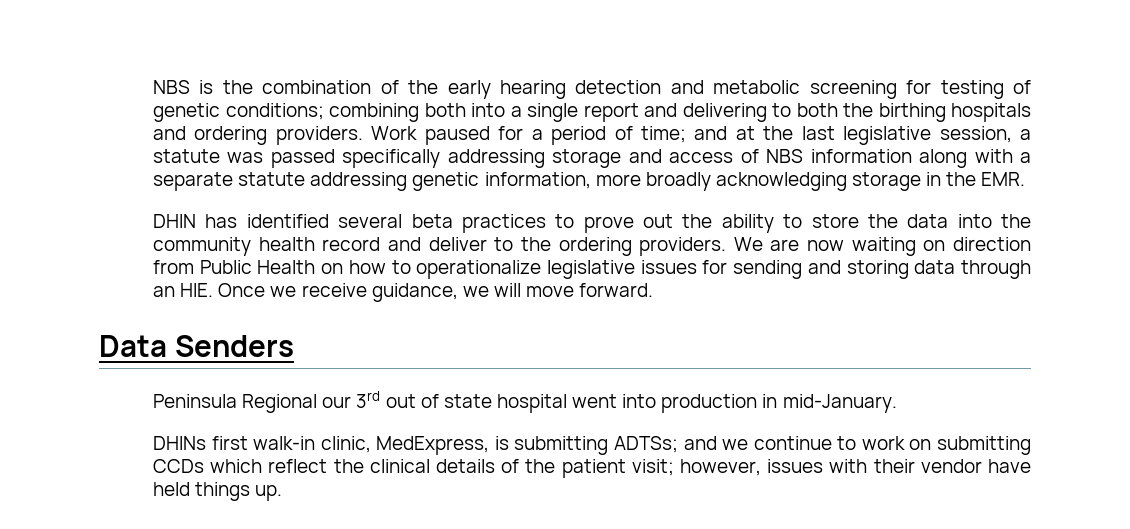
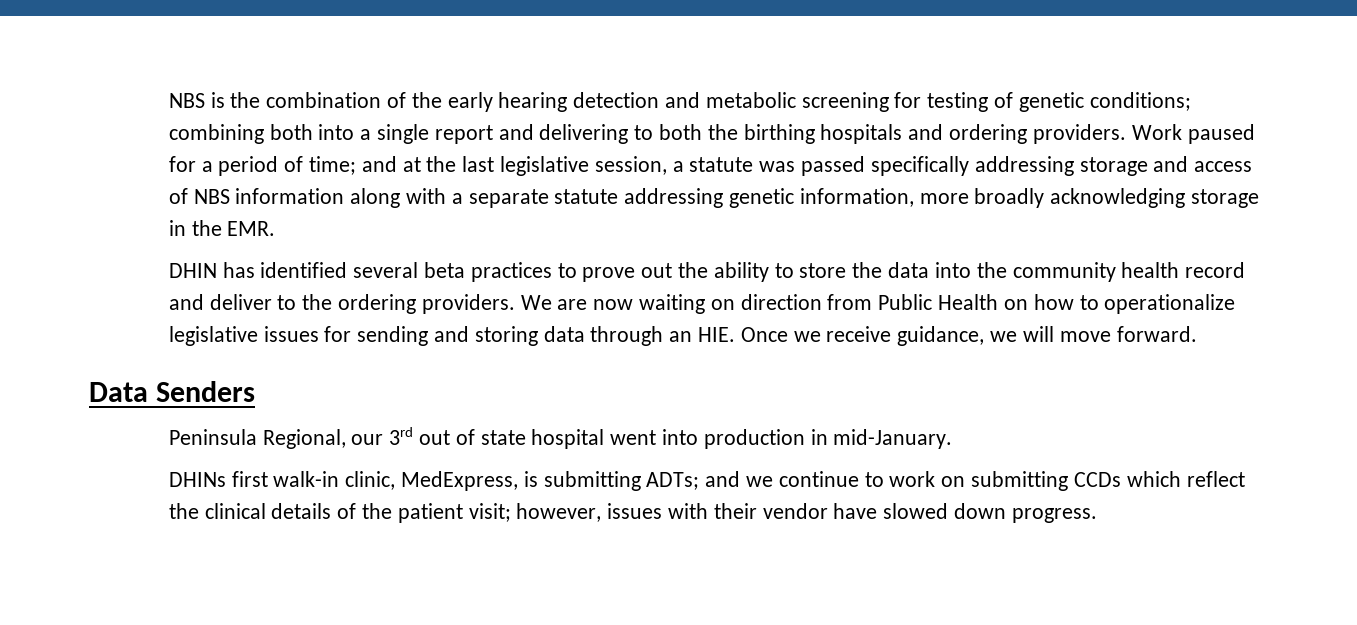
[242,394,318,413] Regional -> [262,429,346,449] Regional,
[613,436,678,453] ADTSs; -> [646,472,700,490] ADTs;
[152,482,283,501] held things up. -> [883,503,1097,523] slowed down progress.

